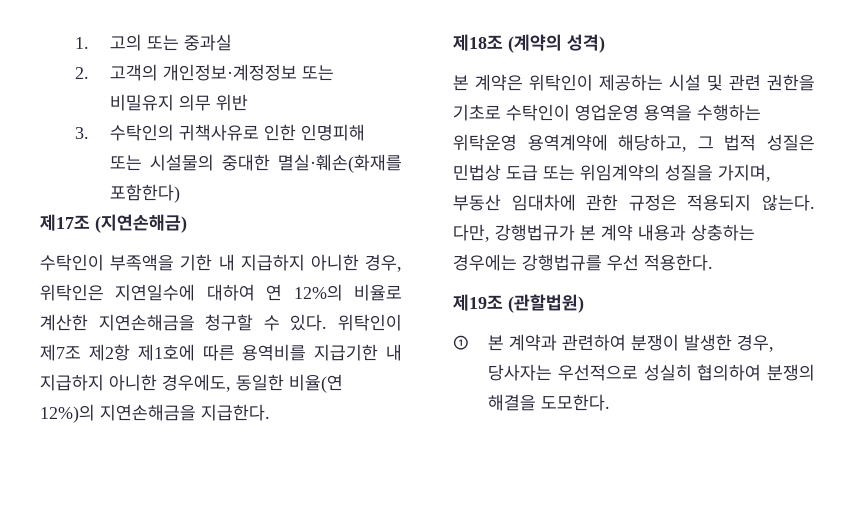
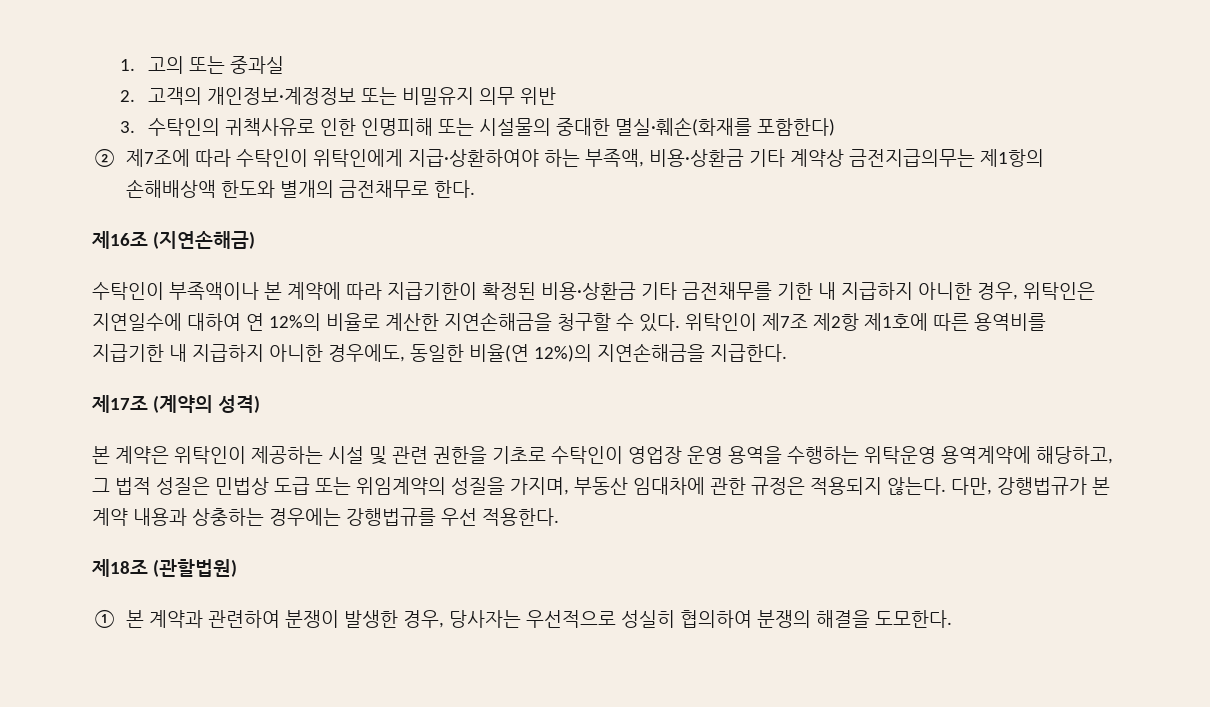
[40,214,187,233] [40,254,175,271] 제17조 (지연손해금) // 수탁인이 부족액을 -> [92,148,1045,167] [126,179,476,198] [92,231,255,249] [92,282,772,300] ② 제7조에 따라 수탁인이 위탁인에게 지급·상환하여야 하는 부족액, 비용·상환금 기타 계약상 금전지급의무는 제1항의 손해배상액 한도와 별개의 금전채무로 한다. // 제16조 (지연손해금) // 수탁인이 부족액이나 본 계약에 따라 지급기한이 확정된 비용·상환금 기타 금전채무를
[453,34,503,51] 제18조 -> [92,395,148,413] 제17조
[575,104,639,121] 영업운영 -> [627,446,723,464] 영업장 운영
[453,294,503,311] 제19조 -> [92,559,148,577] 제18조

